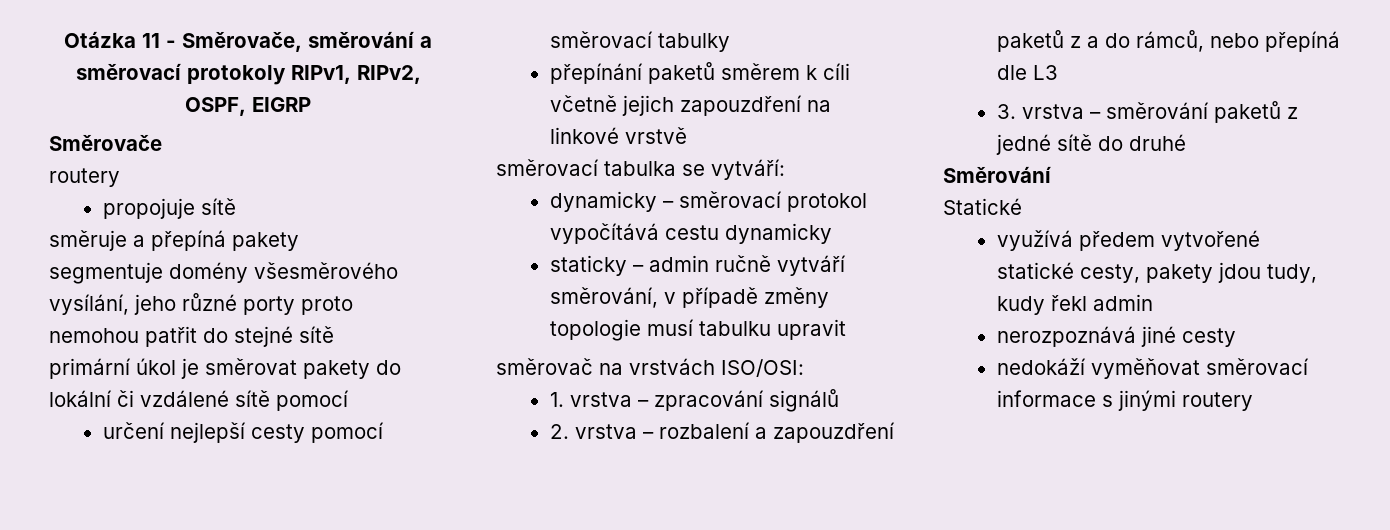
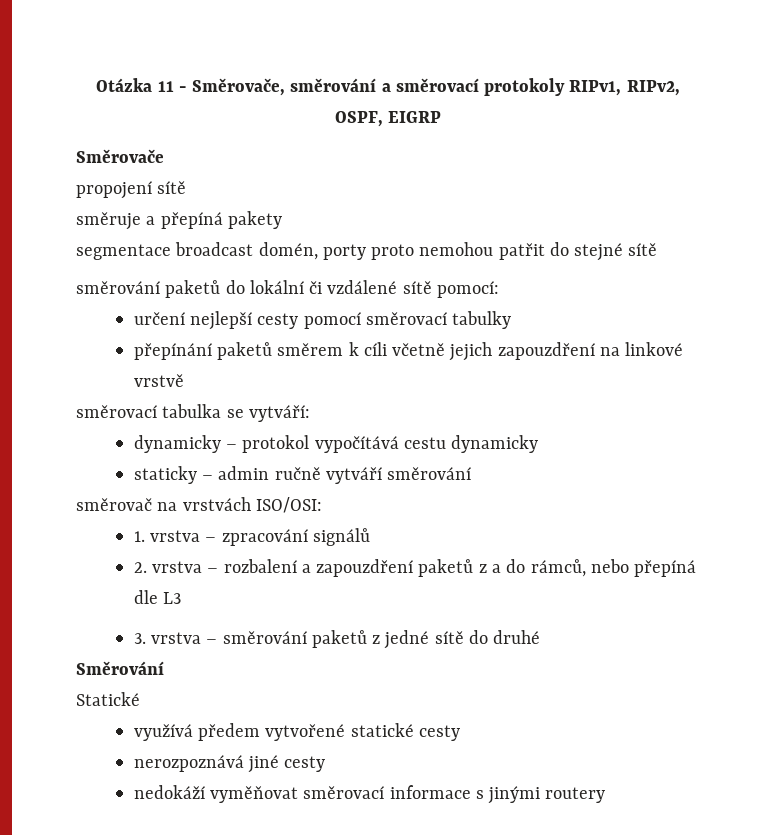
[49,168,120,187] [102,198,195,219] routery // propojuje -> [76,181,152,199] propojení
[49,262,398,284] [49,293,237,315] segmentuje domény všesměrového vysílání, jeho různé -> [76,242,318,260] segmentace broadcast domén,
[49,358,370,379] primární úkol je směrovat pakety -> [76,280,221,298] směrování paketů
[276,390,349,411] pomocí -> [436,281,499,298] pomocí:
[678,191,782,208] směrovací -> (238, 446) none
[549,287,829,308] [549,319,846,341] směrování, v případě změny topologie musí tabulku upravit -> [387,467,472,480] směrování
[1079,262,1317,283] [996,294,1153,315] cesty, pakety jdou tudy, kudy řekl admin -> [418,725,460,741] cesty

